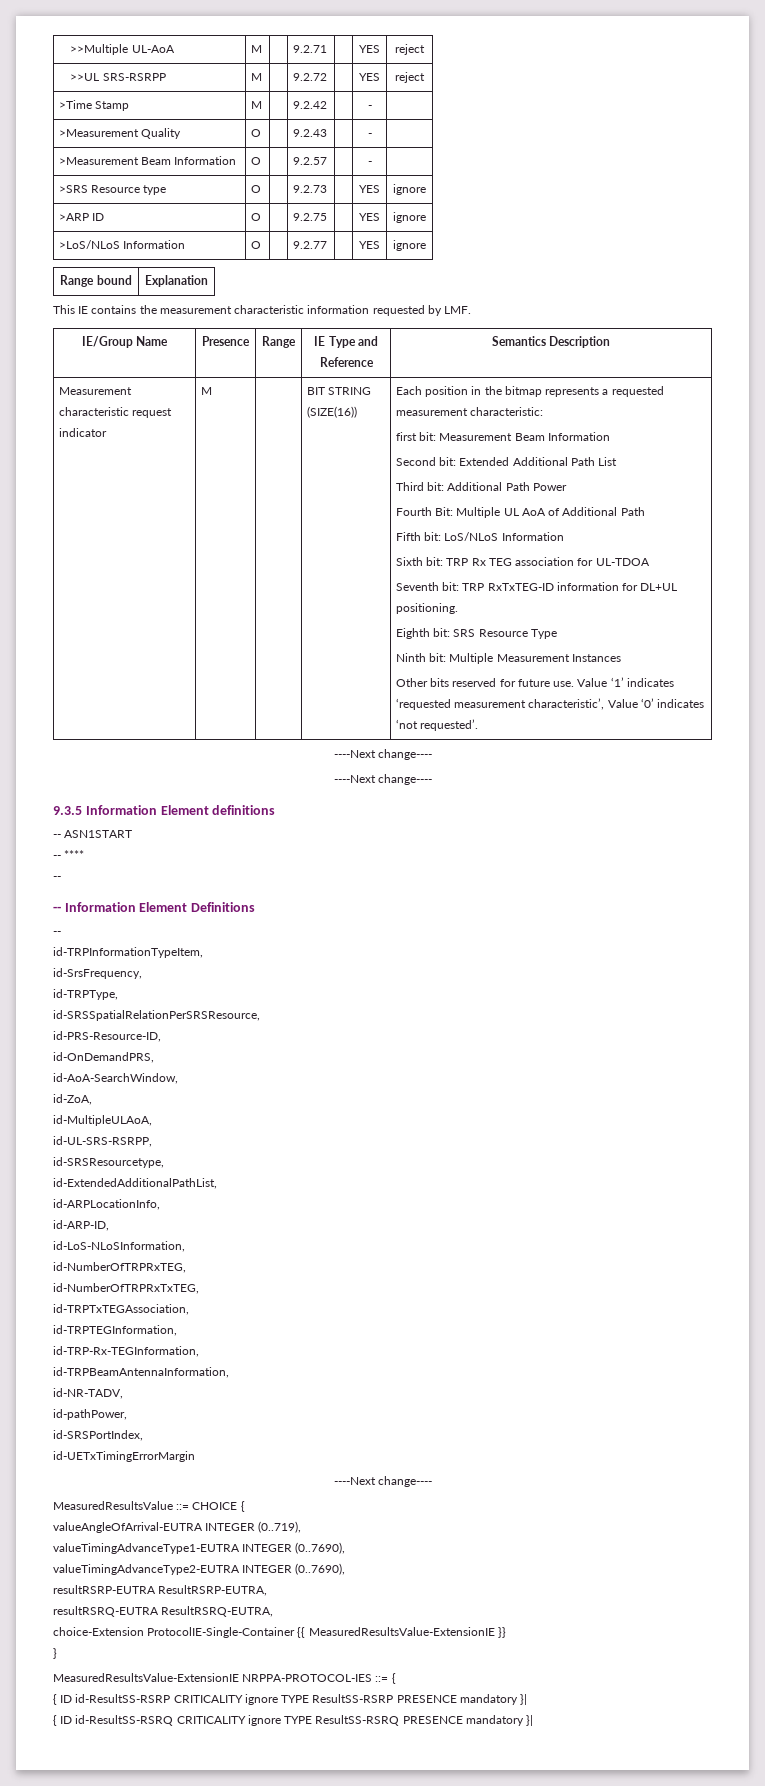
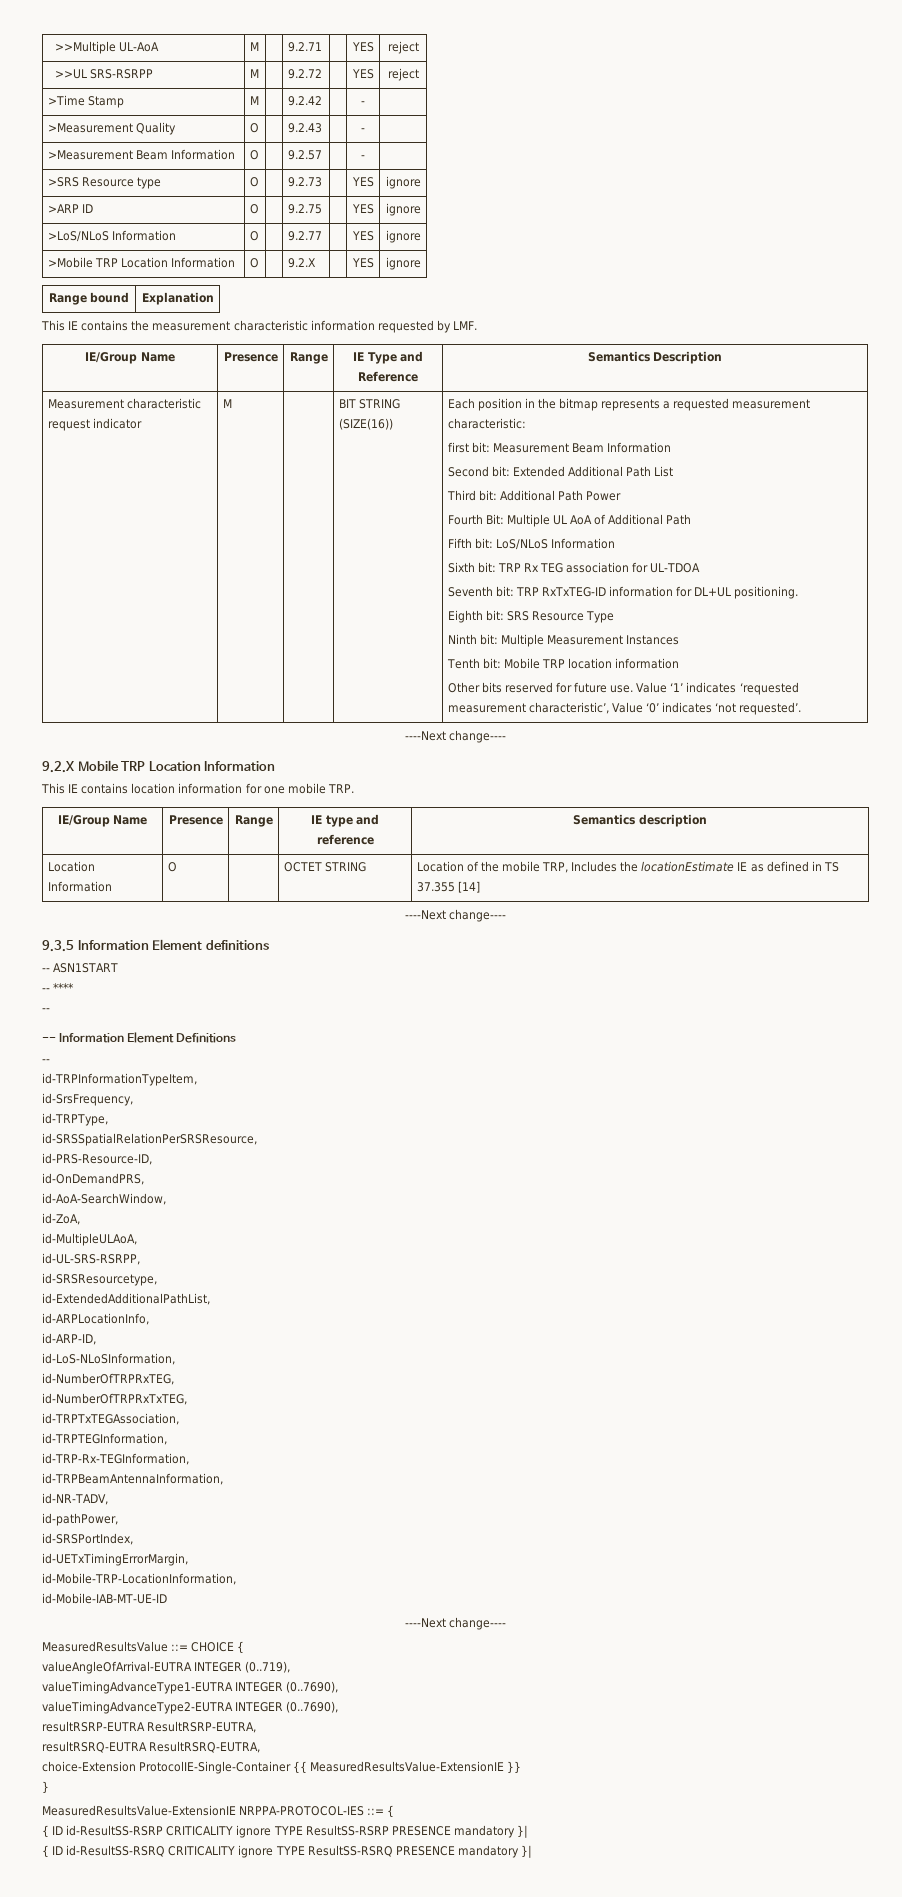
(426, 245) none -> [47,257,235,268] [249,258,259,268] [287,258,316,268] [351,258,374,268] [385,257,421,270] // >Mobile TRP Location Information | O | | 9.2.X | | YES | ignore
(621, 658) none -> [446,658,680,669] // Tenth bit: Mobile TRP location information
(433, 754) none -> [42,760,276,773] [41,783,354,794] [57,815,148,827] [168,815,223,825] [234,815,273,827] [311,814,379,827] [316,834,374,845] [573,814,707,827] [47,861,95,872] [47,881,112,892] [167,862,177,872] [283,862,366,872] [416,861,839,873] [416,881,480,893] // 9.2.X Mobile TRP Location Information // This IE contains location information for one mobile TRP. // IE/Group Name | Presence | Range | IE type and reference | Semantics description // Location Information | O | | OCTET STRING | Location of the mobile TRP, Includes the locationEstimate IE as defined in TS 37.355 [14]
[53,1451,195,1462] id-UETxTimingErrorMargin -> [42,1553,188,1566] [42,1573,236,1585] [42,1593,167,1604] id-UETxTimingErrorMargin, // id-Mobile-TRP-LocationInformation, // id-Mobile-IAB-MT-UE-ID

